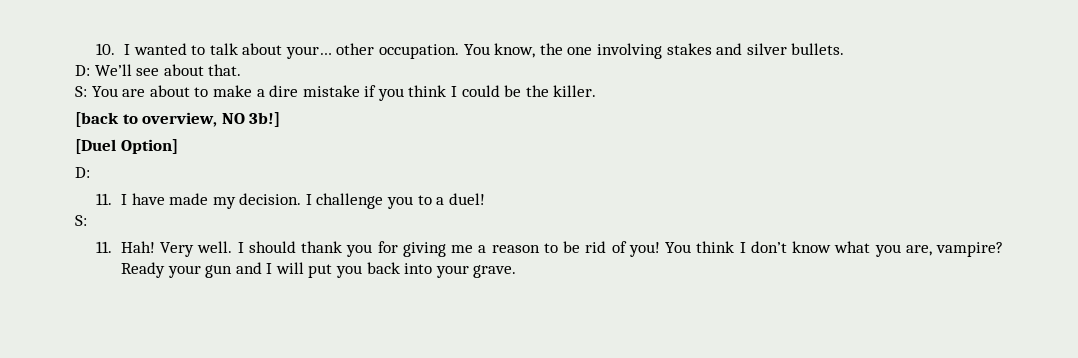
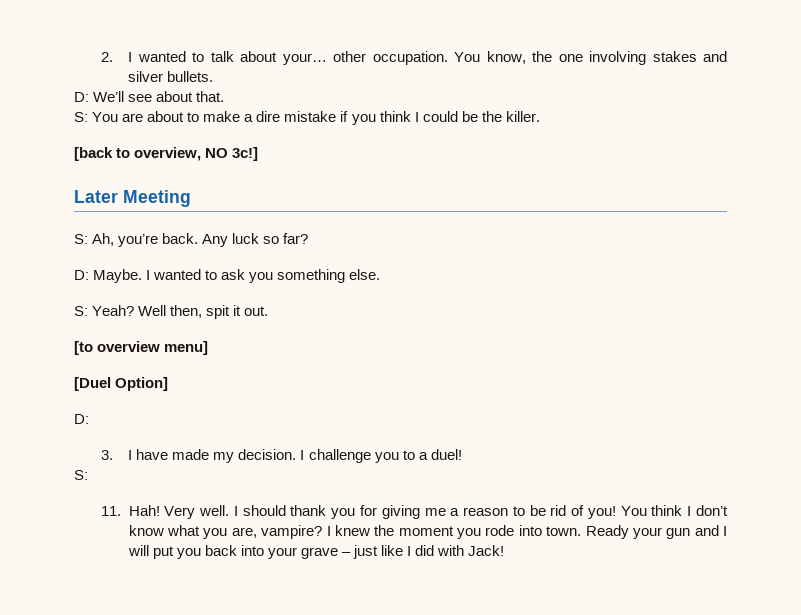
[96,43,116,55] 10. -> [101,52,114,62] 2.
[249,112,281,127] 3b!] -> [232,147,259,161] [74,190,191,207] [74,233,309,247] [74,269,381,283] [74,305,269,319] [74,341,209,355] 3c!] // Later Meeting // S: Ah, you’re back. Any luck so far? // D: Maybe. I wanted to ask you something else. // S: Yeah? Well then, spit it out. // [to overview menu]
[96,193,113,205] 11. -> [101,450,114,460] 3.
(1003, 249) none -> [326,525,582,539] I knew the moment you rode into town.
[473,265,517,278] grave. -> [300,545,505,559] grave – just like I did with Jack!

